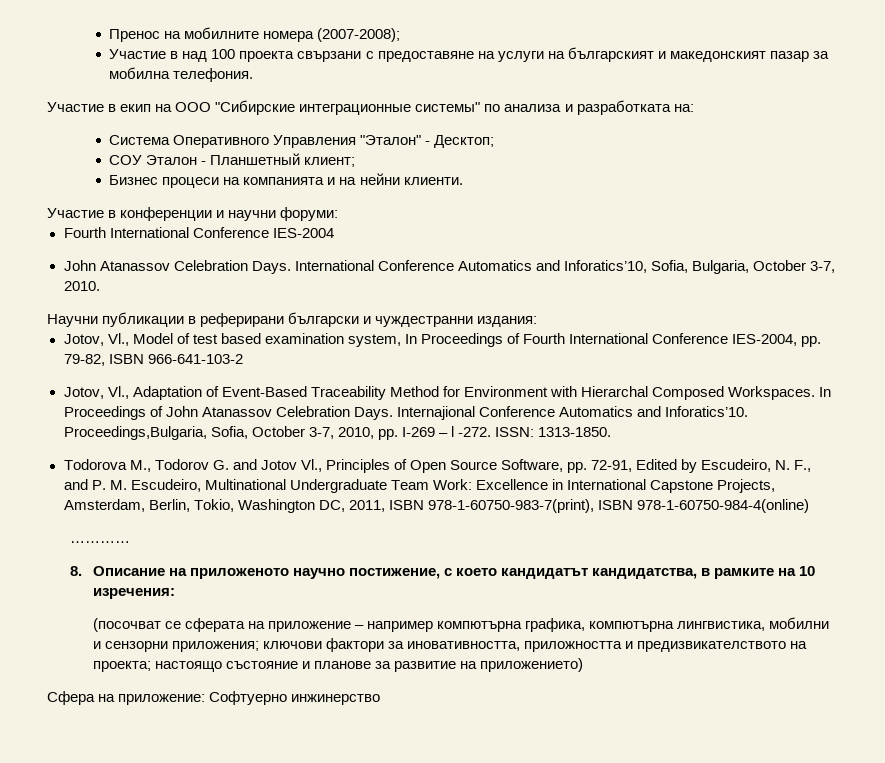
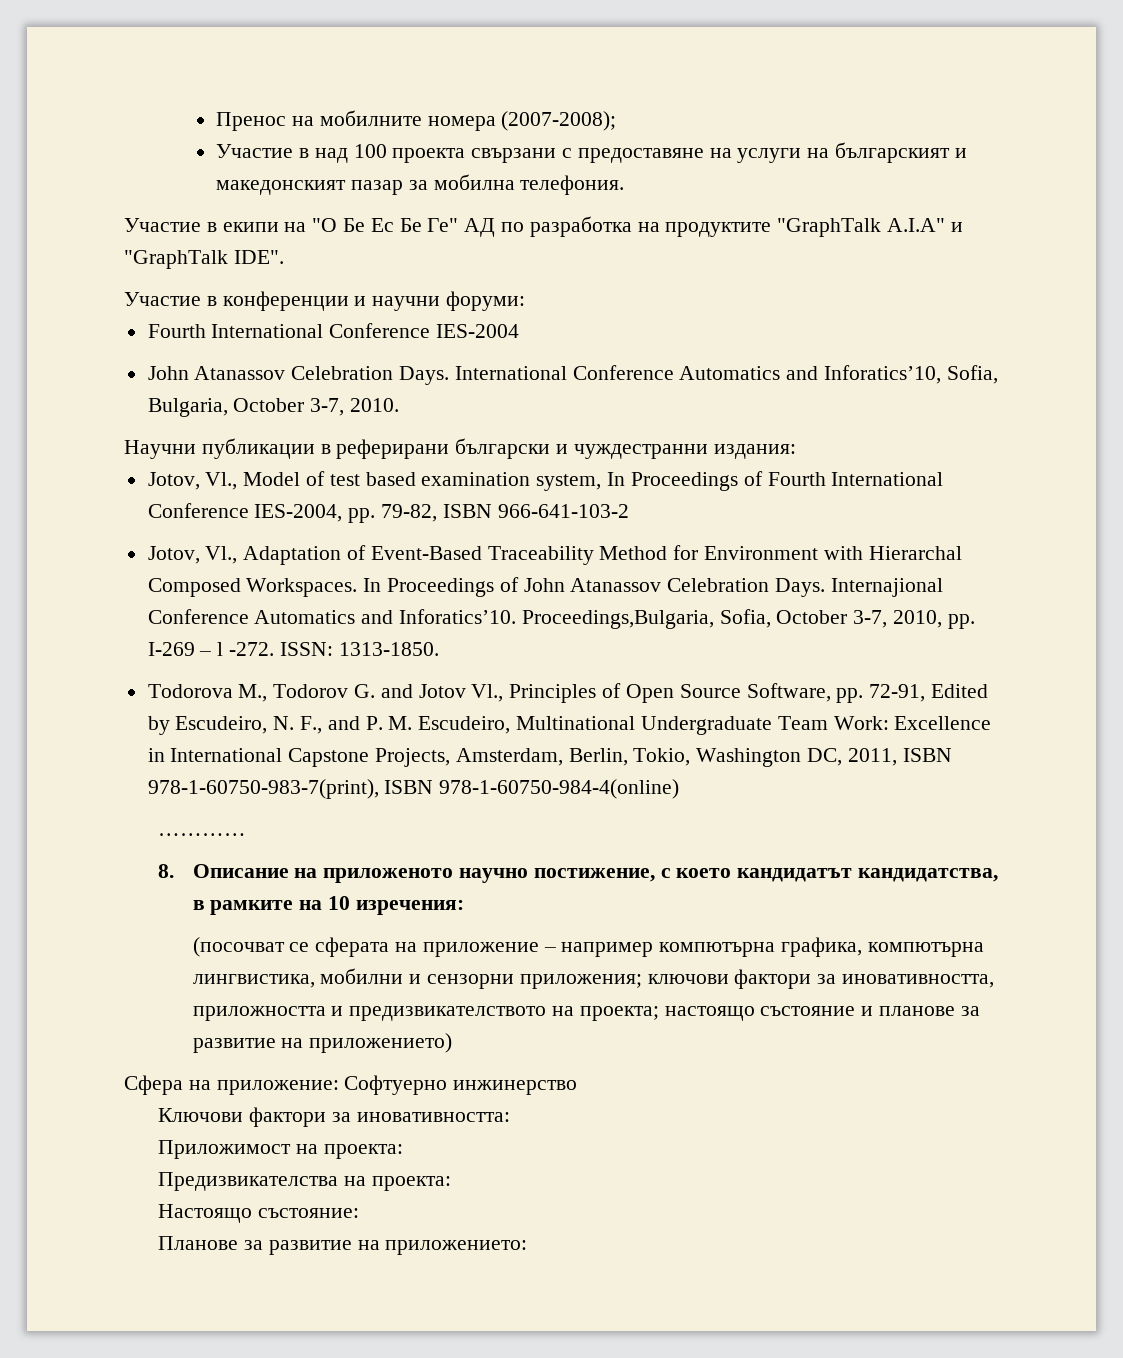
[120,100,694,115] [109,135,495,148] [109,153,356,167] [109,173,463,188] екип на ООО "Сибирские интеграционные системы" по анализа и разработката на: // Система Оперативного Управления "Эталон" - Десктоп; // СОУ Эталон - Планшетный клиент; // Бизнес процеси на компанията и на нейни клиенти. -> [222,216,963,237] [124,250,284,269] екипи на "О Бе Ес Бе Ге" АД по разработка на продуктите "GraphTalk A.I.A" и "GraphTalk IDE".
(381, 699) none -> [158,1107,510,1127] [158,1140,403,1159] [158,1172,451,1191] [158,1204,360,1223] [158,1236,528,1255] // Ключови фактори за иновативността: // Приложимост на проекта: // Предизвикателства на проекта: // Настоящо състояние: // Планове за развитие на приложението:

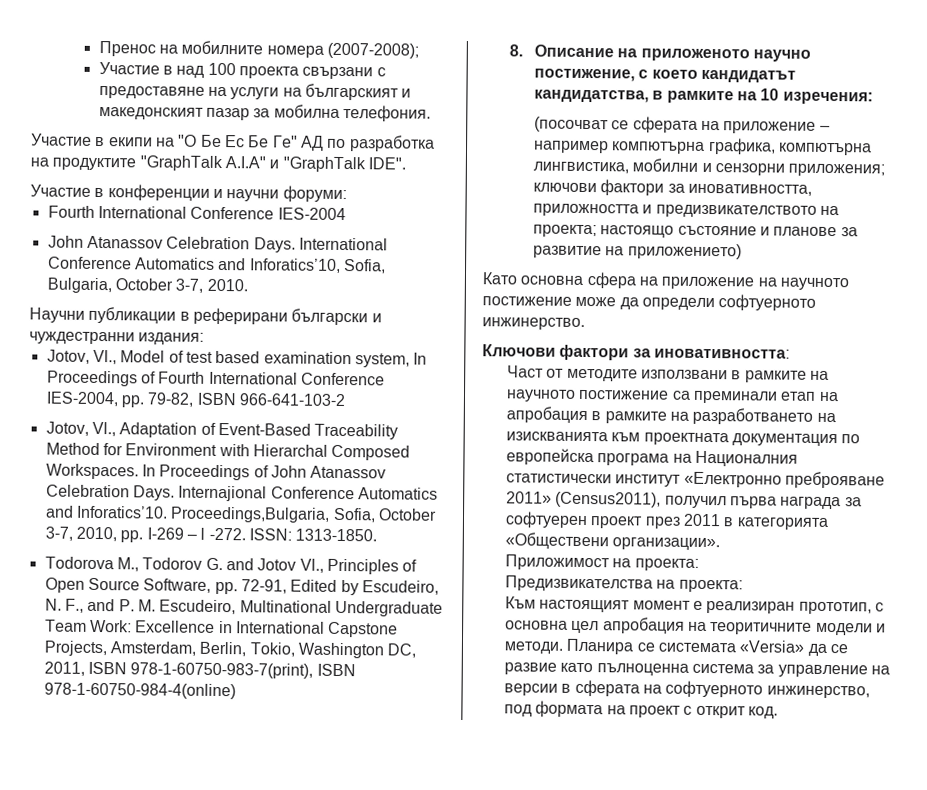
[158,833,247,836] // ………… -> (236, 691) none
[124,1075,578,1095] [158,1107,510,1127] Сфера на приложение: Софтуерно инжинерство // Ключови фактори за иновативността: -> [482,272,849,291] [482,294,817,311] [482,317,585,330] [482,344,790,361] [507,365,829,383] [506,389,839,404] [506,406,836,425] [506,431,861,447] [506,448,799,467] [506,471,886,489] [506,491,862,510] [505,511,829,530] [505,532,721,551] Като основна сфера на приложение на научното постижение може да определи софтуерното инжинерство. // Ключови фактори за иновативността: // Част от методите използвани в рамките на научното постижение са преминали етап на апробация в рамките на разработването на изискванията към проектната документация по европейска програма на Националния статистически институт «Електронно преброяване 2011» (Census2011), получил първа награда за софтуерен проект през 2011 в категорията «Обществени организации».
[158,1204,360,1223] [158,1236,528,1255] Настоящо състояние: // Планове за развитие на приложението: -> [505,596,884,615] [505,617,886,636] [504,638,848,656] [504,662,890,678] [504,679,870,699] [504,700,778,719] Към настоящият момент е реализиран прототип, с основна цел апробация на теоритичните модели и методи. Планира се системата «Versia» да се развие като пълноценна система за управление на версии в сферата на софтуерното инжинерство, под формата на проект с открит код.

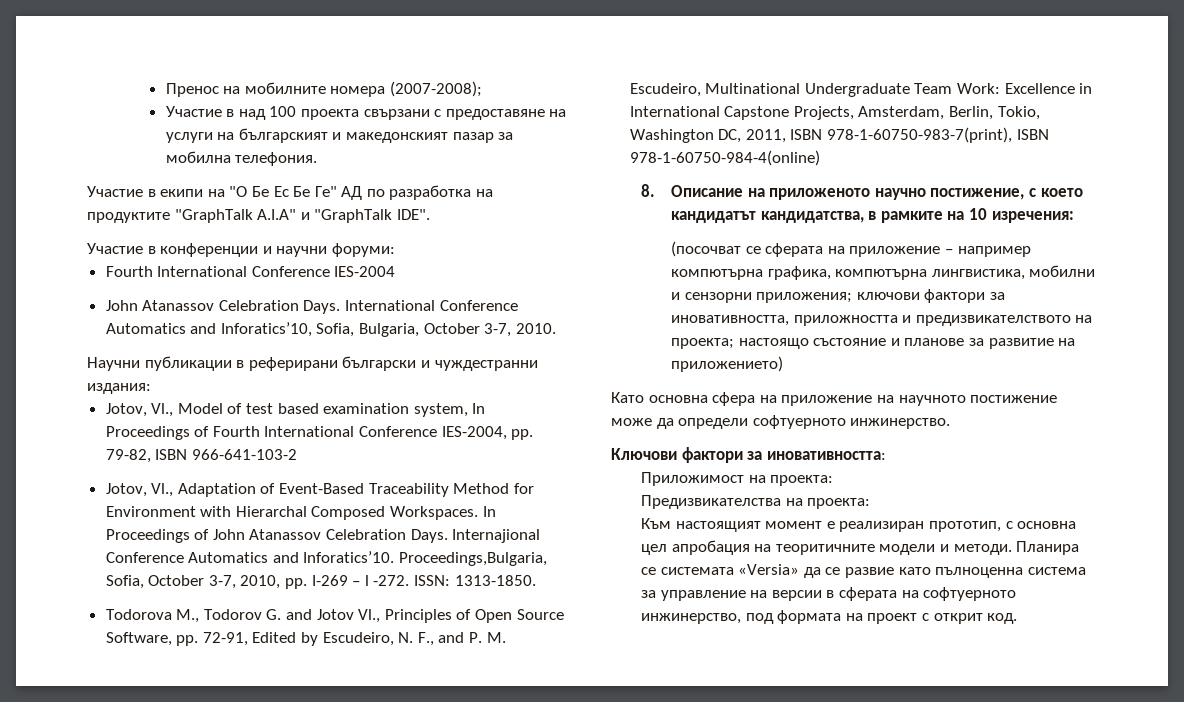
[507,365,829,383] [506,389,839,404] [506,406,836,425] [506,431,861,447] [506,448,799,467] [506,471,886,489] [506,491,862,510] [505,511,829,530] [505,532,721,551] // Част от методите използвани в рамките на научното постижение са преминали етап на апробация в рамките на разработването на изискванията към проектната документация по европейска програма на Националния статистически институт «Електронно преброяване 2011» (Census2011), получил първа награда за софтуерен проект през 2011 в категорията «Обществени организации». -> (886, 455) none

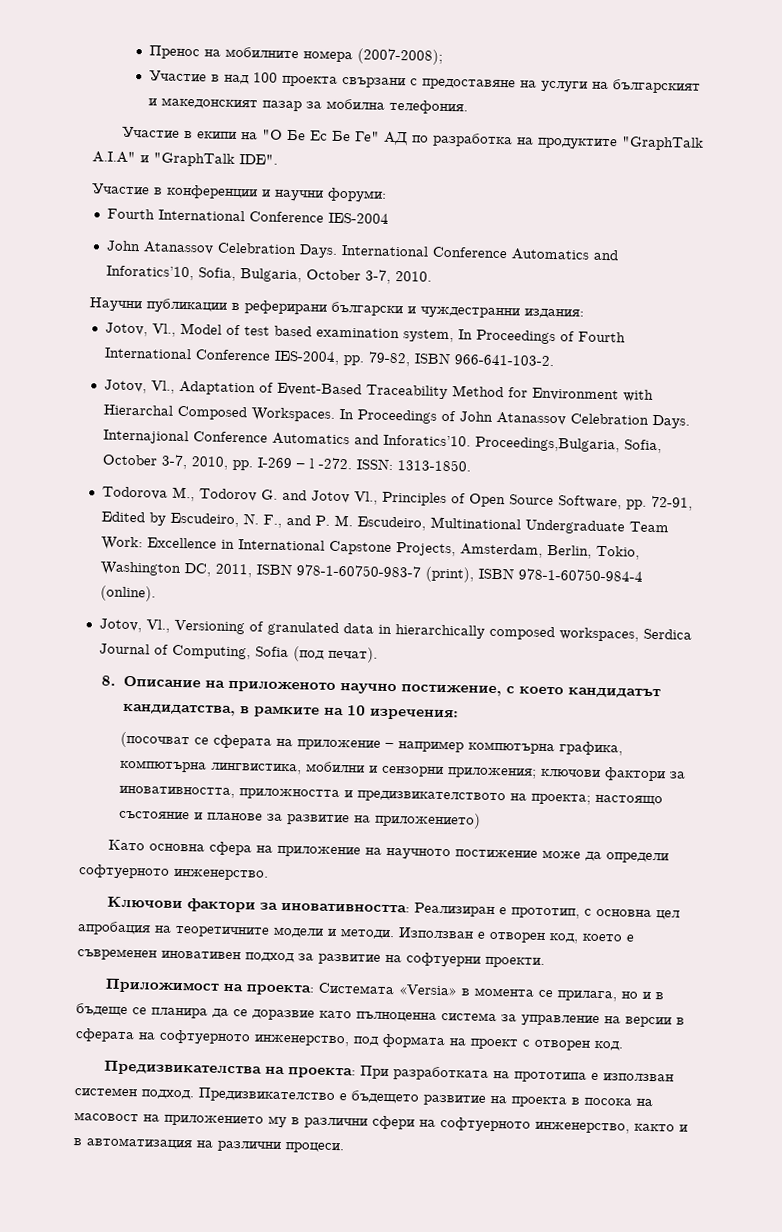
[191,449,297,460] 966-641-103-2 -> [453,354,554,367] 966-641-103-2.
[827,127,1049,143] [629,150,820,166] 978-1-60750-983-7(print), ISBN 978-1-60750-984-4(online) -> [295,564,643,583] [99,585,156,602] [98,618,692,642] [98,643,378,663] 978-1-60750-983-7 (print), ISBN 978-1-60750-984-4 (online). // Jotov, Vl., Versioning of granulated data in hierarchically composed workspaces, Serdica Journal of Computing, Sofia (под печат).
[850,418,951,429] инжинерство. -> [173,868,269,881] инженерство.
[640,472,834,486] [640,495,871,509] [640,518,925,532] // Приложимост на проекта: // Предизвикателства на проекта: // Към настоящият момент е реализиран -> [414,902,508,918] Реализиран е
[775,544,875,555] теоритичните -> [175,925,270,938] теоретичните
[1016,541,1080,555] [640,564,800,575] Планира се системата «Versia» -> [398,927,634,944] [77,948,545,968] [105,978,665,1002] [76,1003,208,1019] Използван е отворен код, което е съвременен иновативен подход за развитие на софтуерни проекти. // Приложимост на проекта: Системата «Versia» в момента се прилага, но и в бъдеще се планира
[844,567,894,578] развие -> [252,1009,315,1021] доразвие
[640,613,741,624] инжинерство, -> [254,1034,349,1047] инженерство,
[933,613,983,624] открит -> [534,1039,590,1051] отворен
(1018, 618) none -> [104,1060,675,1083] [74,1087,653,1108] [74,1112,688,1134] [73,1137,344,1154] // Предизвикателства на проекта: При разработката на прототипа е използван системен подход. Предизвикателство е бъдещето развитие на проекта в посока на масовост на приложението му в различни сфери на софтуерното инженерство, както и в автоматизация на различни процеси.

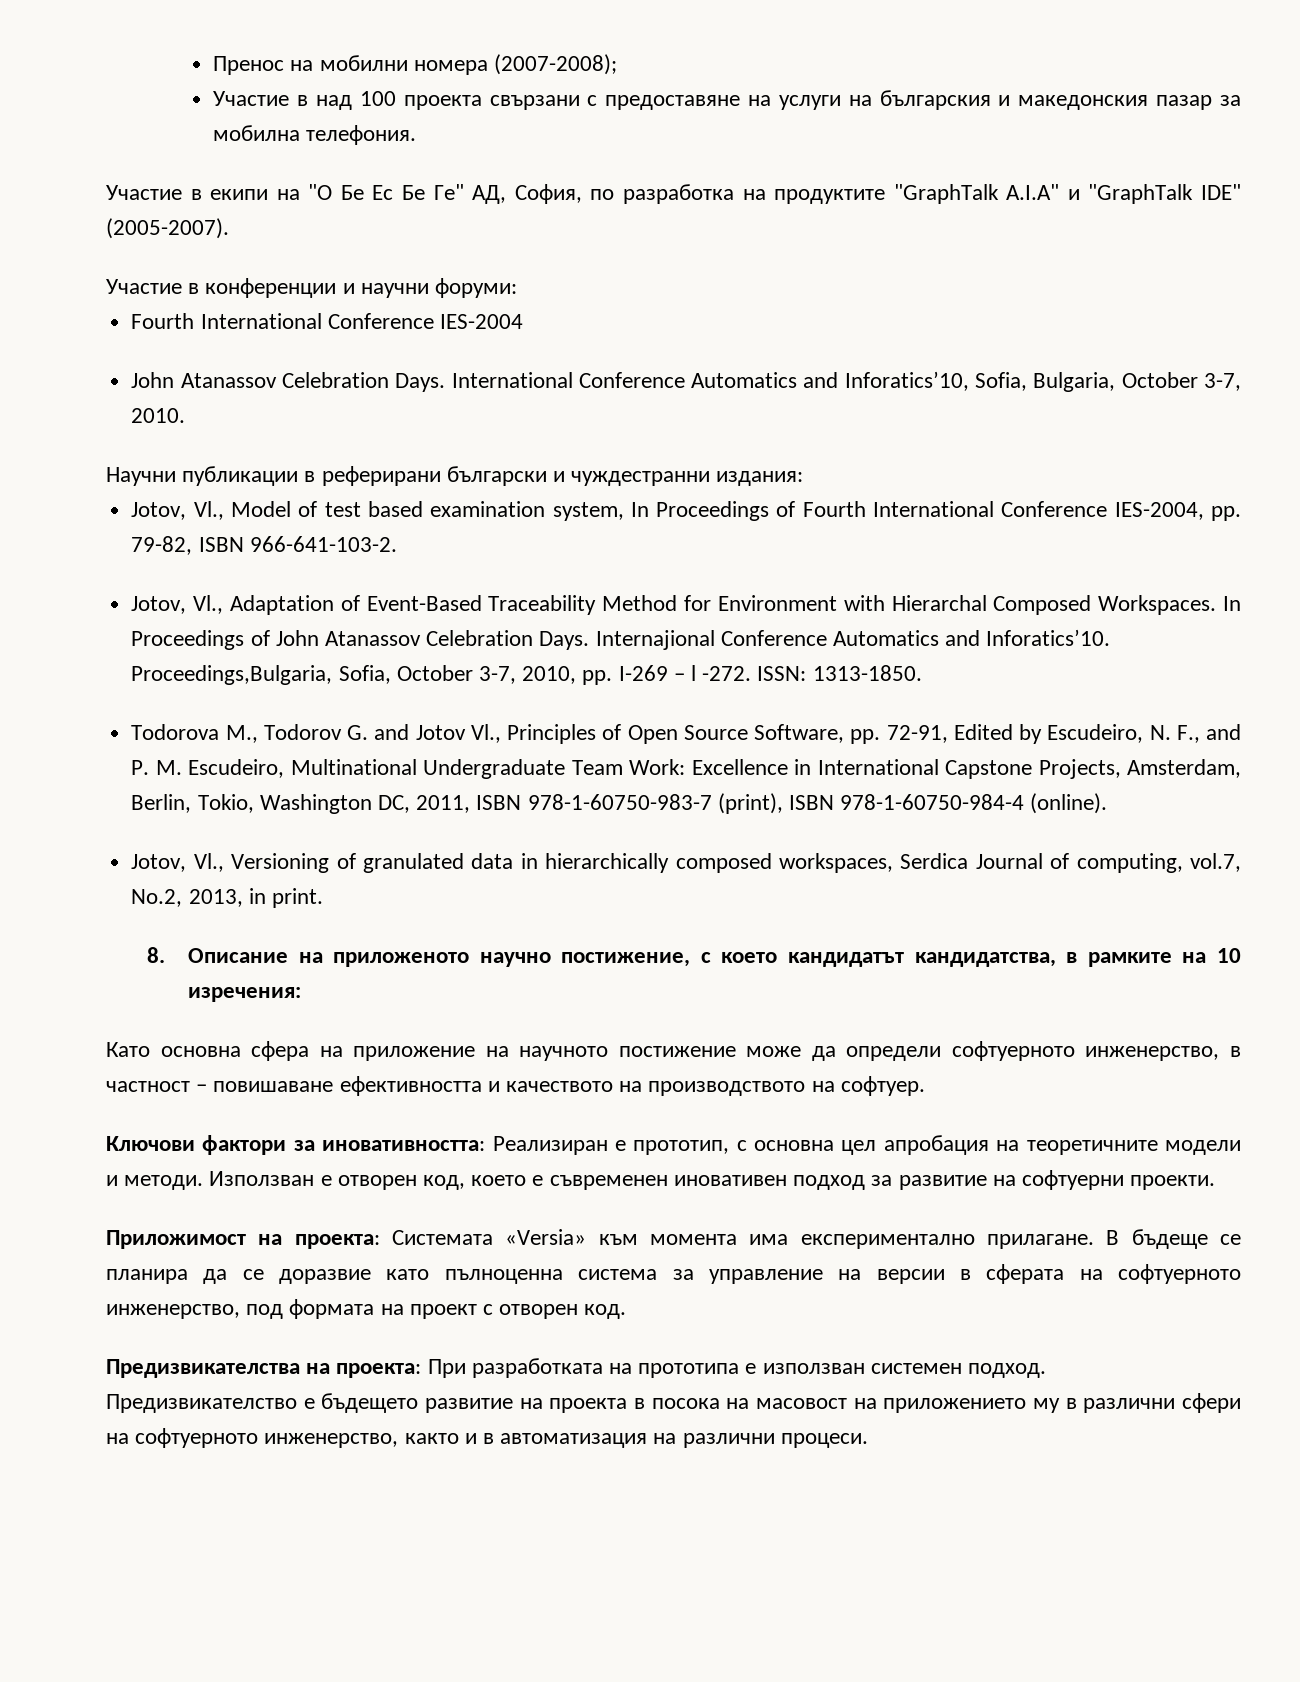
[224,46,299,59] мобилните -> [319,55,408,71] мобилни
[612,79,701,94] [147,97,258,110] българският и македонският -> [879,90,1149,110] българския и македонския
[383,131,409,146] АД -> [472,184,582,204] АД, София,
[239,154,278,165] IDE". -> [1200,184,1241,200] [106,218,229,239] IDE" (2005-2007).
[171,644,378,663] Computing, Sofia (под печат). -> [1076,853,1241,873] [131,888,323,908] computing, vol.7, No.2, 2013, in print.
[119,731,623,756] [119,759,686,782] [118,785,663,806] [118,810,481,829] // (посочват се сферата на приложение – например компютърна графика, компютърна лингвистика, мобилни и сензорни приложения; ключови фактори за иновативността, приложността и предизвикателството на проекта; настоящо състояние и планове за развитие на приложението) -> (301, 994) none
[173,868,269,881] инженерство. -> [1085,1046,1241,1061] [106,1076,925,1096] инженерство, в частност – повишаване ефективността и качеството на производството на софтуер.
[461,987,665,1002] в момента се прилага, но и в -> [598,1230,1120,1249] към момента има експериментално прилаганe. В

